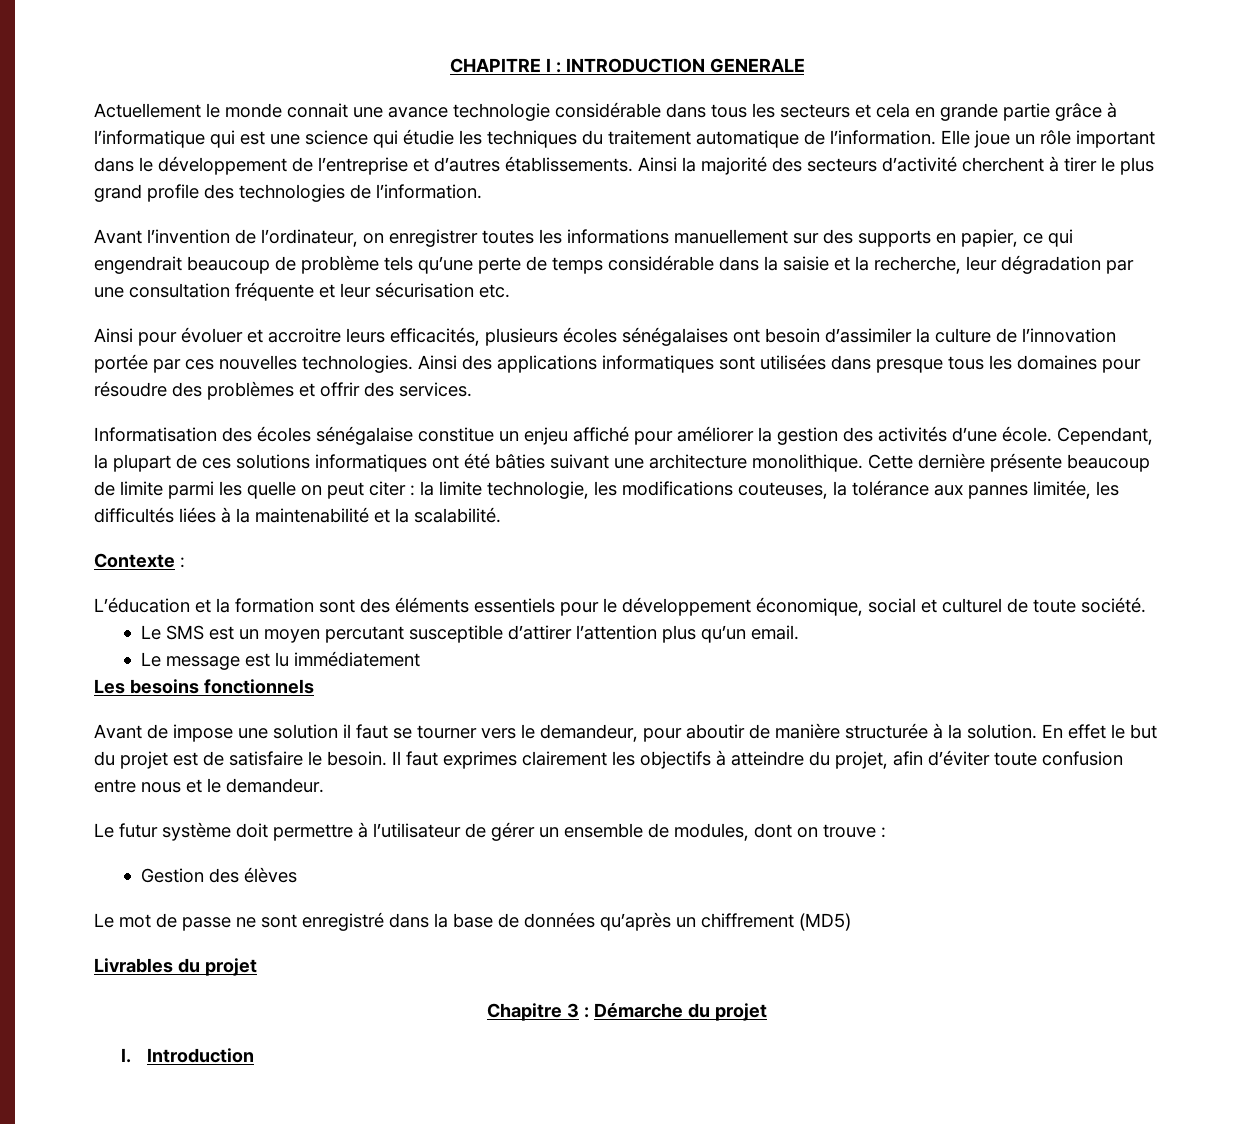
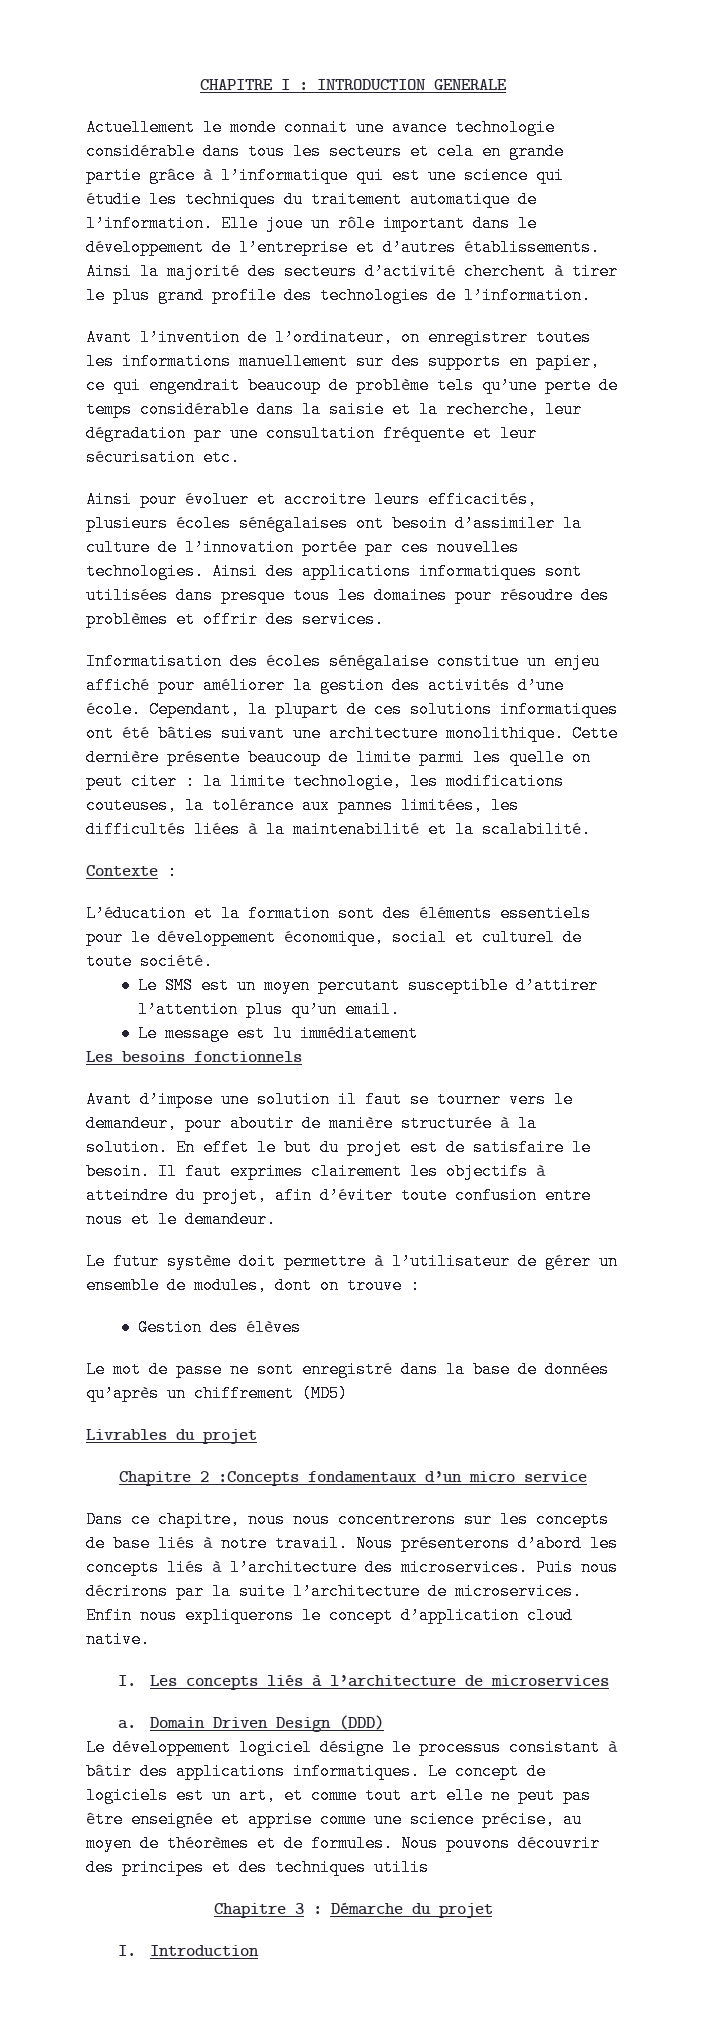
[1033,480,1091,499] limitée, -> [401,797,483,814] limitées,
[147,724,233,742] de impose -> [140,1091,213,1108] d’impose
(257, 967) none -> [119,1471,587,1486] [86,1511,609,1528] [86,1535,618,1552] [86,1559,618,1576] [86,1583,582,1600] [86,1607,573,1624] [86,1631,150,1648] [118,1675,610,1690] [118,1715,385,1732] [86,1739,618,1756] [86,1763,546,1780] [86,1787,591,1804] [86,1811,582,1828] [86,1835,600,1852] [86,1859,429,1876] // Chapitre 2 :Concepts fondamentaux d’un micro service // Dans ce chapitre, nous nous concentrerons sur les concepts de base liés à notre travail. Nous présenterons d’abord les concepts liés à l’architecture des microservices. Puis nous décrirons par la suite l’architecture de microservices. Enfin nous expliquerons le concept d’application cloud native. // I. Les concepts liés à l’architecture de microservices // a. Domain Driven Design (DDD) // Le développement logiciel désigne le processus consistant à bâtir des applications informatiques. Le concept de logiciels est un art, et comme tout art elle ne peut pas être enseignée et apprise comme une science précise, au moyen de théorèmes et de formules. Nous pouvons découvrir des principes et des techniques utilis

